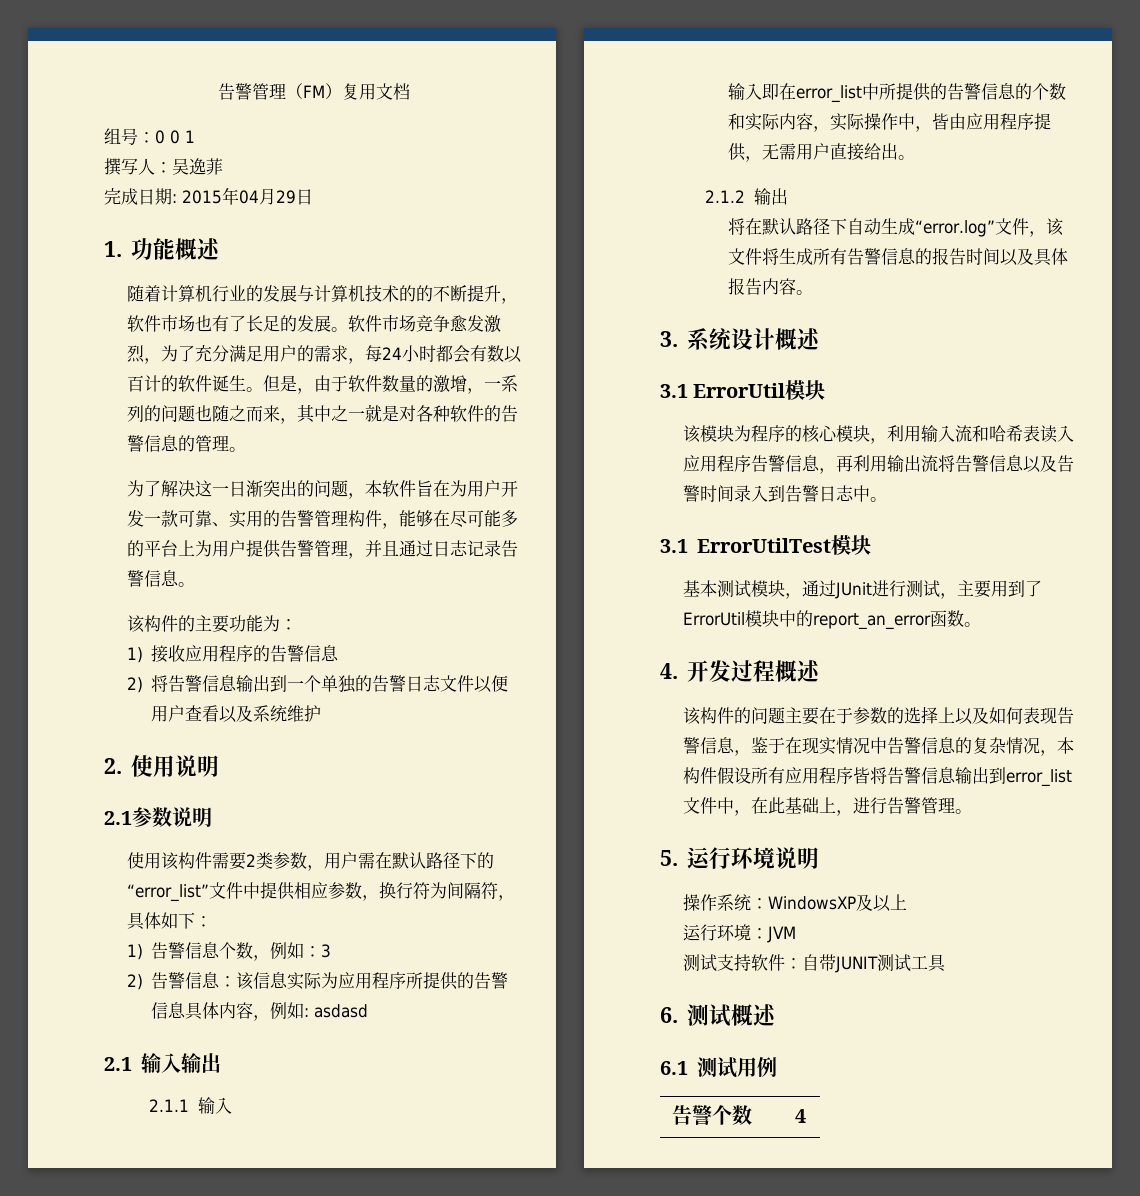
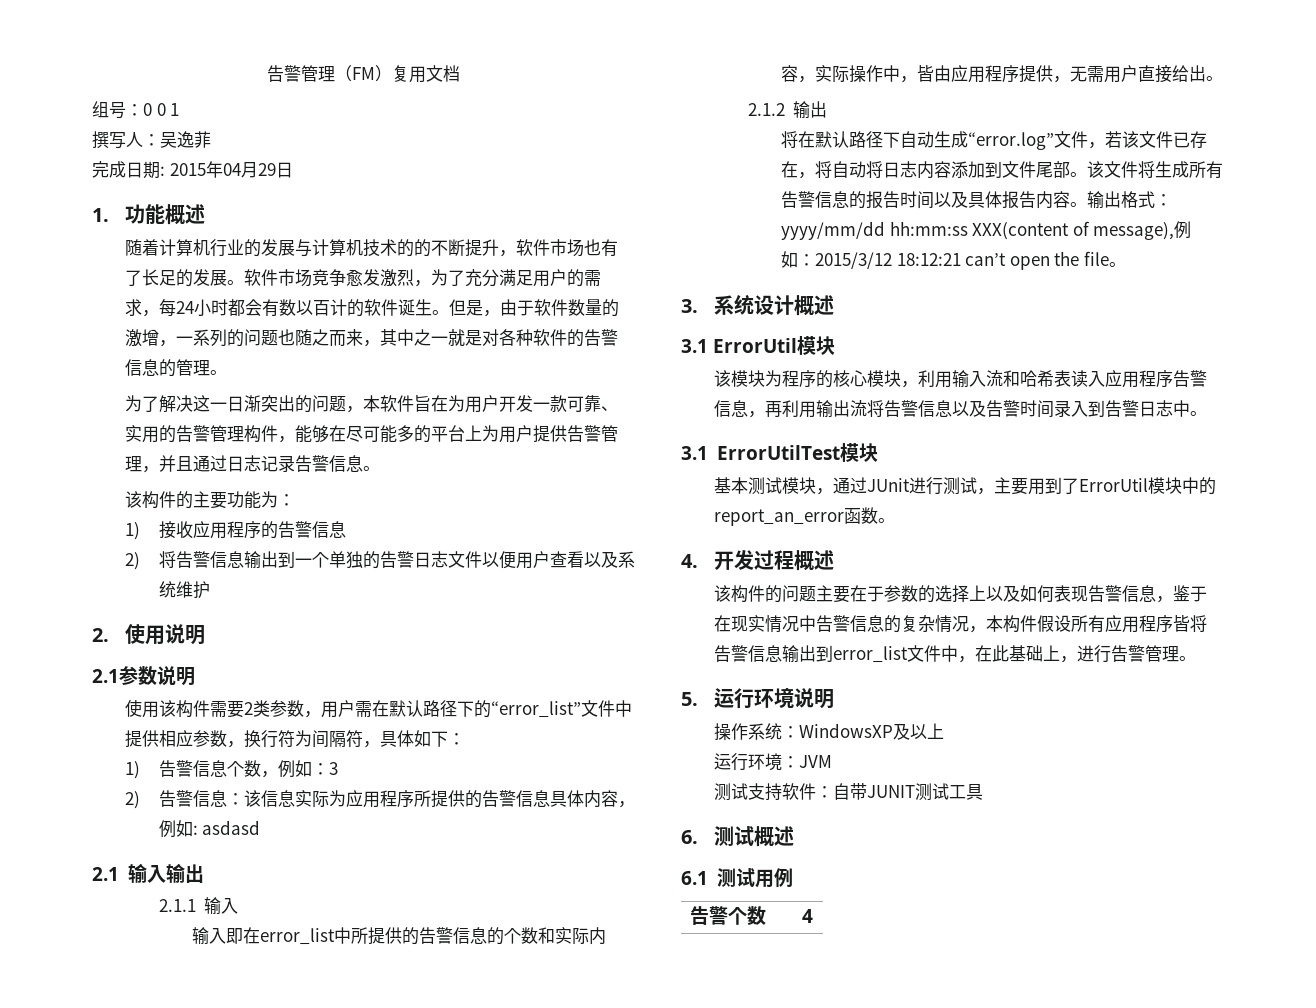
(1046, 234) none -> [1105,131,1208,148] [781,161,1088,179] 若该文件已存在，将自动将日志内容添加到文件尾部。
(813, 292) none -> [1087,191,1173,209] [781,221,1192,240] [781,251,1127,270] 输出格式：yyyy/mm/dd hh:mm:ss XXX(content of message),例如：2015/3/12 18:12:21 can’t open the file。

